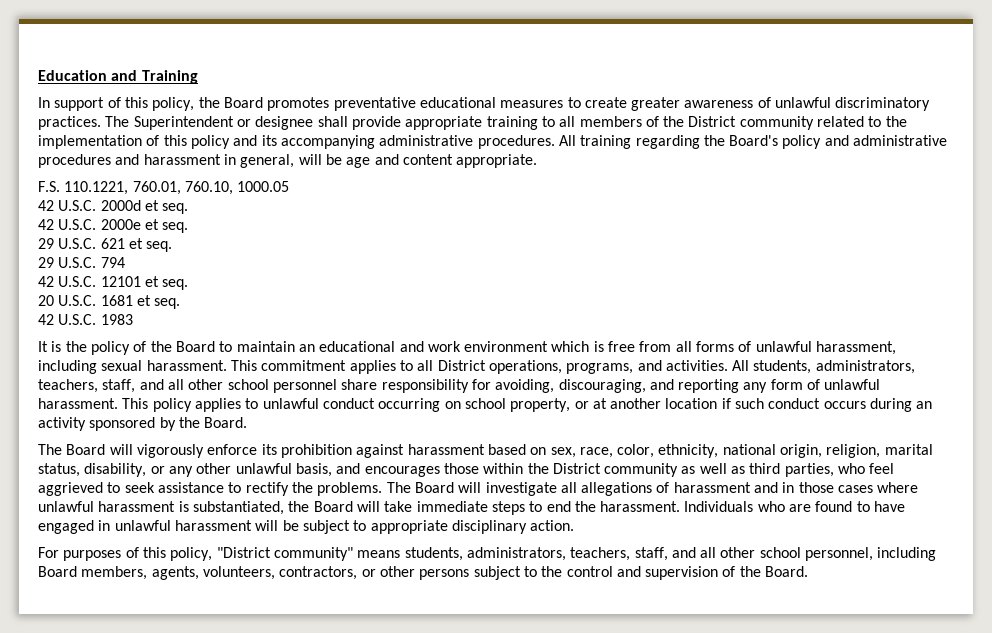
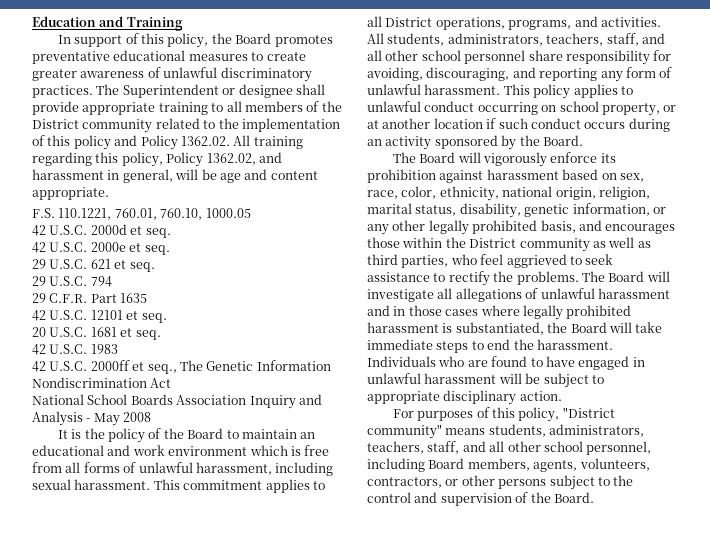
[261,135,948,149] [38,154,111,168] its accompanying administrative procedures. All training regarding the Board's policy and administrative procedures -> [140,135,303,150] [32,152,256,167] Policy 1362.02. All training regarding this policy, Policy 1362.02,
(125, 262) none -> [32,293,148,303] // 29 C.F.R. Part 1635
(133, 319) none -> [32,360,331,374] [32,377,172,388] [32,394,322,409] [32,411,152,426] // 42 U.S.C. 2000ff et seq., The Genetic Information Nondiscrimination Act // National School Boards Association Inquiry and Analysis - May 2008
(147, 470) none -> [524,203,650,217] genetic information,
[235,463,292,474] unlawful -> [428,220,538,235] legally prohibited
(670, 487) none -> [540,288,595,299] unlawful
[38,501,94,512] unlawful -> [522,305,632,320] legally prohibited

